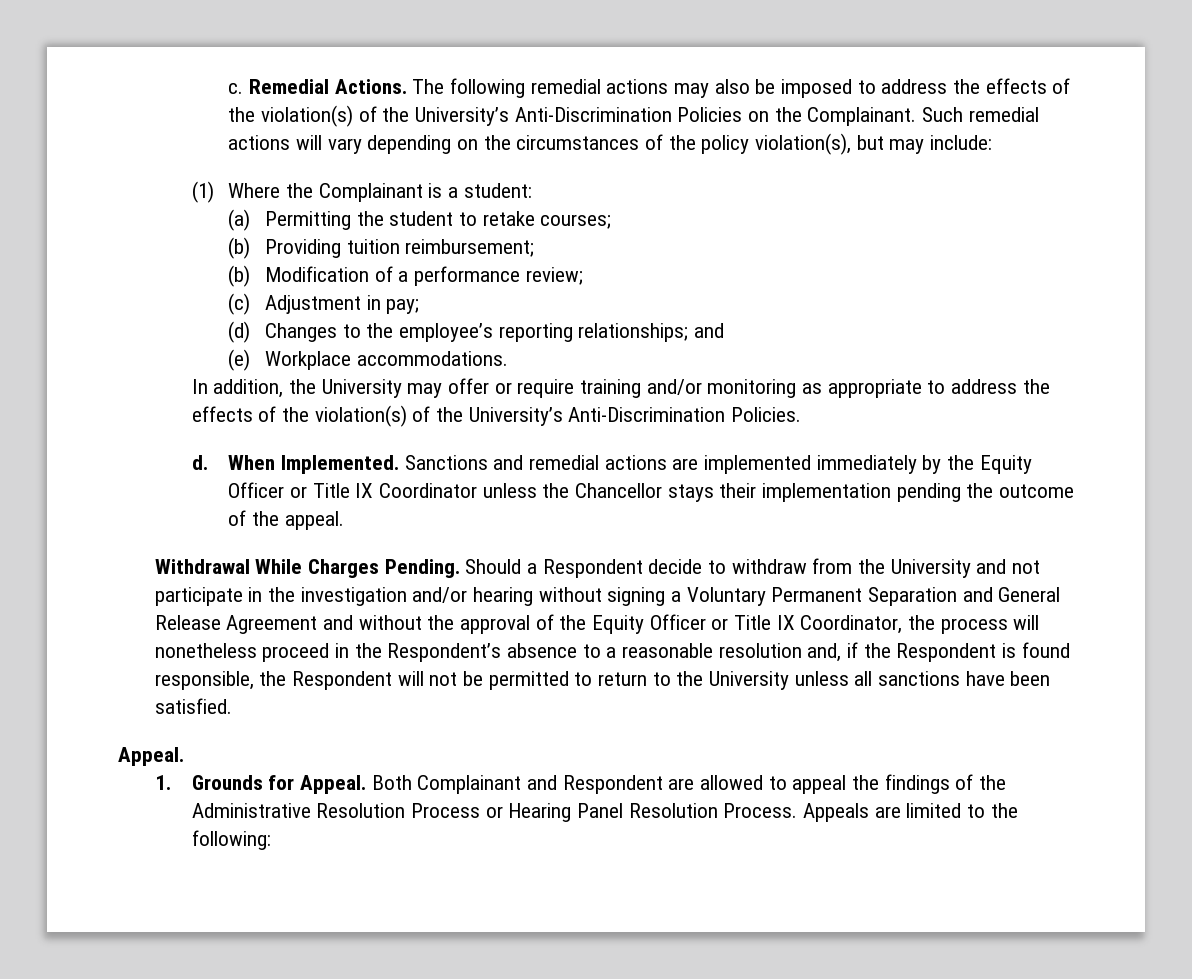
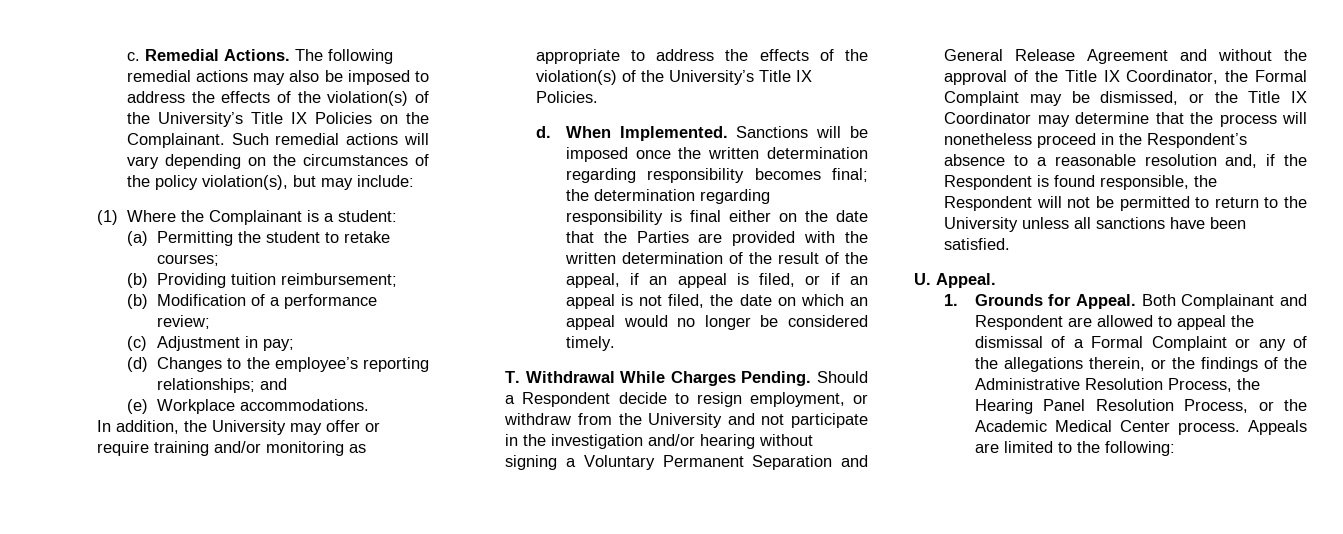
[514,107,672,122] Anti-Discrimination -> [250,112,307,124] Title IX
[568,407,726,422] Anti-Discrimination -> [758,70,812,82] Title IX
[493,455,1032,474] [228,482,1074,502] [228,510,344,530] and remedial actions are implemented immediately by the Equity Officer or Title IX Coordinator unless the Chancellor stays their implementation pending the outcome of the appeal. // -> [816,126,868,138] [565,147,868,162] [565,168,868,183] [565,189,770,204] [565,210,868,225] [565,231,868,246] [564,252,868,264] [565,273,868,288] [565,294,868,309] [565,315,868,330] [565,336,615,351] [505,371,521,383] will be imposed once the written determination regarding responsibility becomes final; the determination regarding responsibility is final either on the date that the Parties are provided with the written determination of the result of the appeal, if an appeal is filed, or if an appeal is not filed, the date on which an appeal would no longer be considered timely. // T.
(727, 567) none -> [696,392,868,407] resign employment, or
[592,614,729,634] Equity Officer or -> (1058, 76) none
(936, 622) none -> [1255,70,1307,82] [944,91,1307,106] [944,112,1214,127] Formal Complaint may be dismissed, or the Title IX Coordinator may determine that the
(232, 706) none -> [914,273,931,285] U.
(879, 782) none -> [974,336,1307,351] [974,357,1195,372] dismissal of a Formal Complaint or any of the allegations therein, or the
[410,803,503,818] Process or -> [1167,378,1260,392] Process, the
[723,803,798,818] Process. -> [1184,399,1307,413] [974,420,1240,435] Process, or the Academic Medical Center process.

